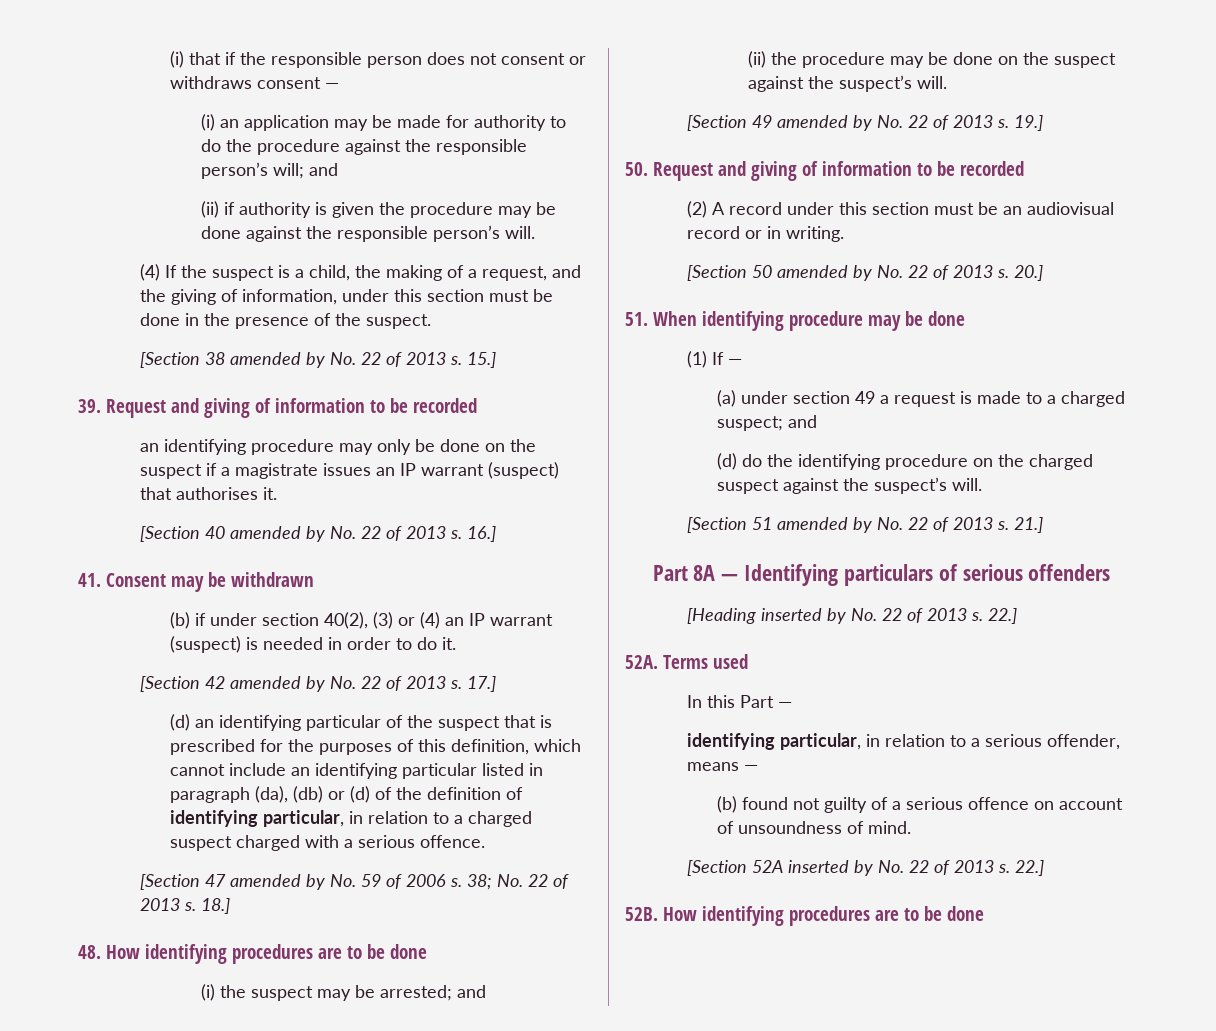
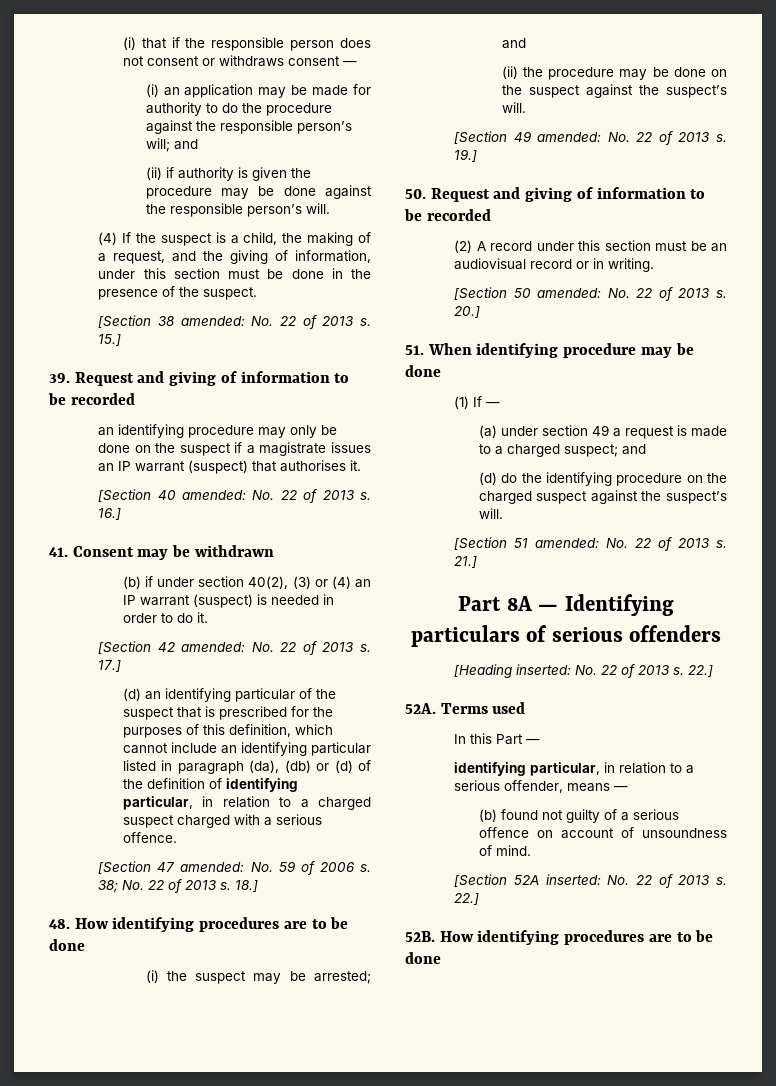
[229,352,325,368] amended by -> [180,316,245,326] amended:
[229,526,325,542] amended by -> [182,490,247,500] amended:
[229,676,325,692] amended by -> [181,642,246,652] amended:
[229,874,325,890] amended by -> [180,862,245,872] amended:
[776,115,872,131] amended by -> [537,132,602,142] amended:
[776,265,872,281] amended by -> [537,288,602,298] amended:
[776,517,872,533] amended by -> [535,538,600,548] amended:
[760,608,846,624] inserted by -> [516,664,572,675] inserted:
[787,860,873,876] inserted by -> [545,874,601,885] inserted:

